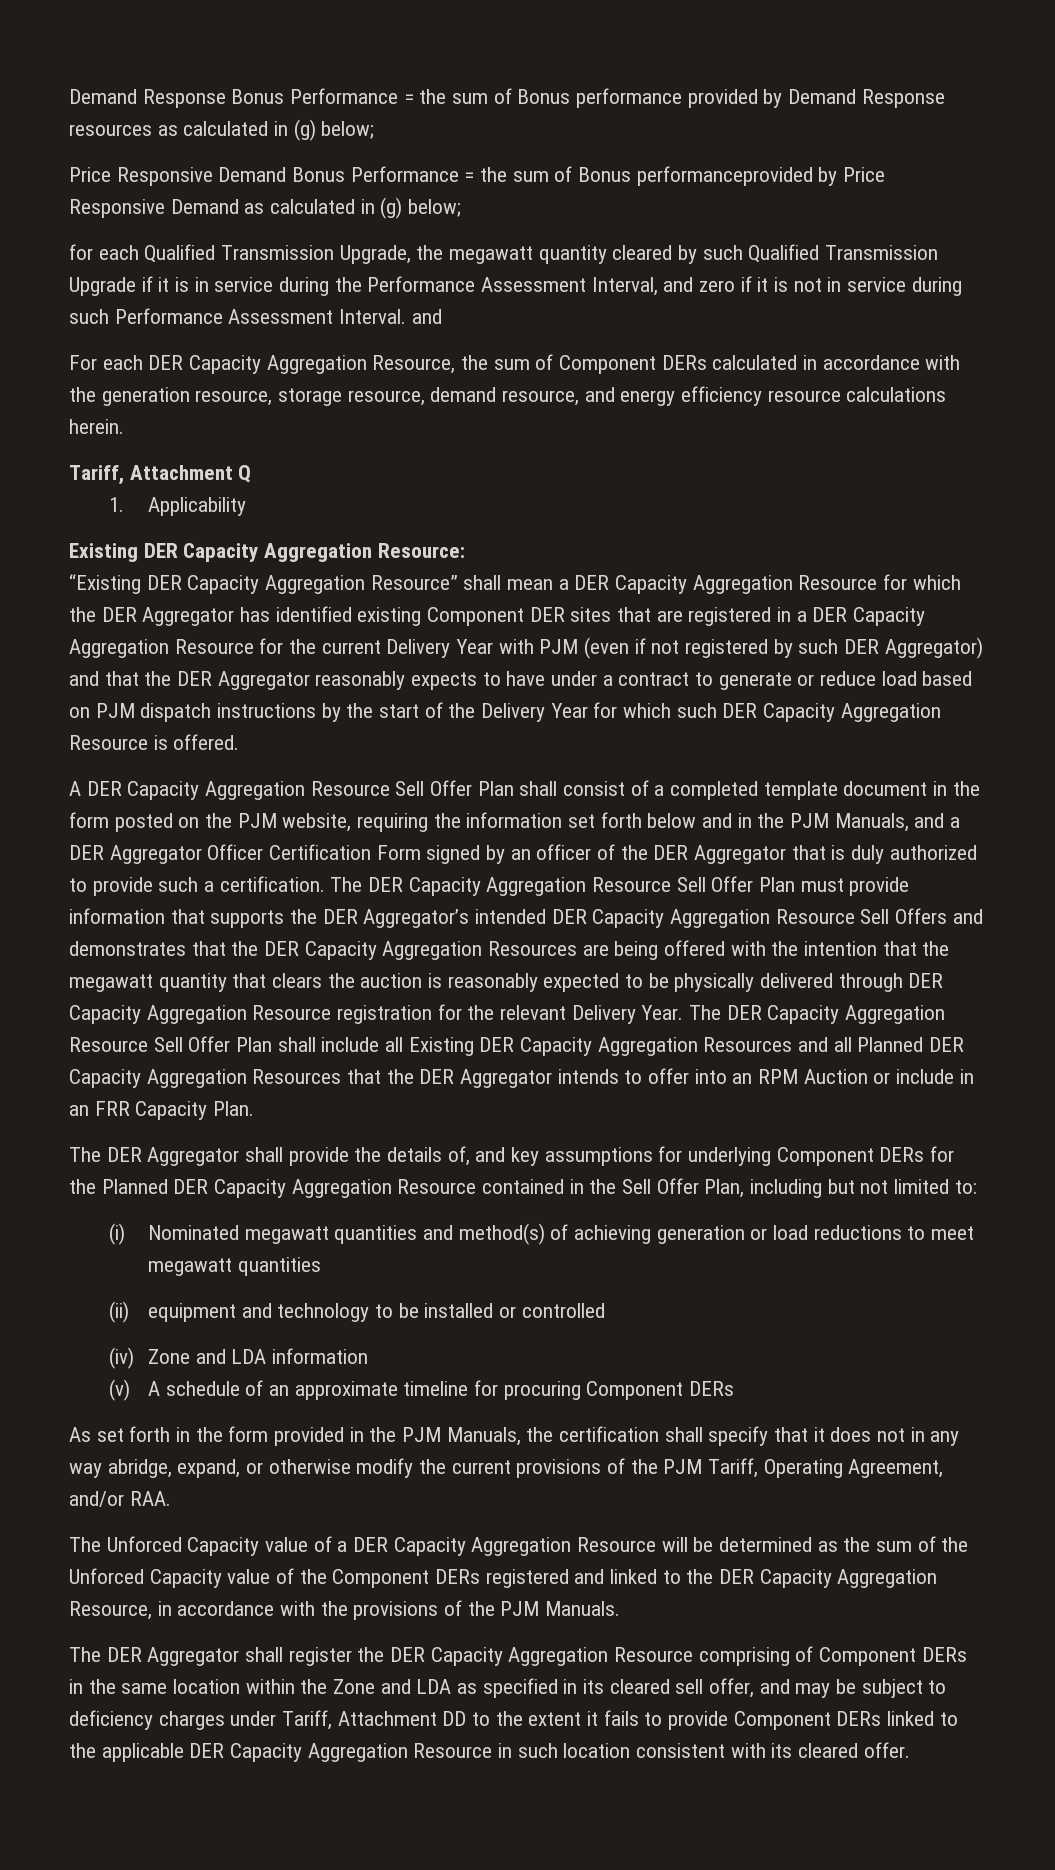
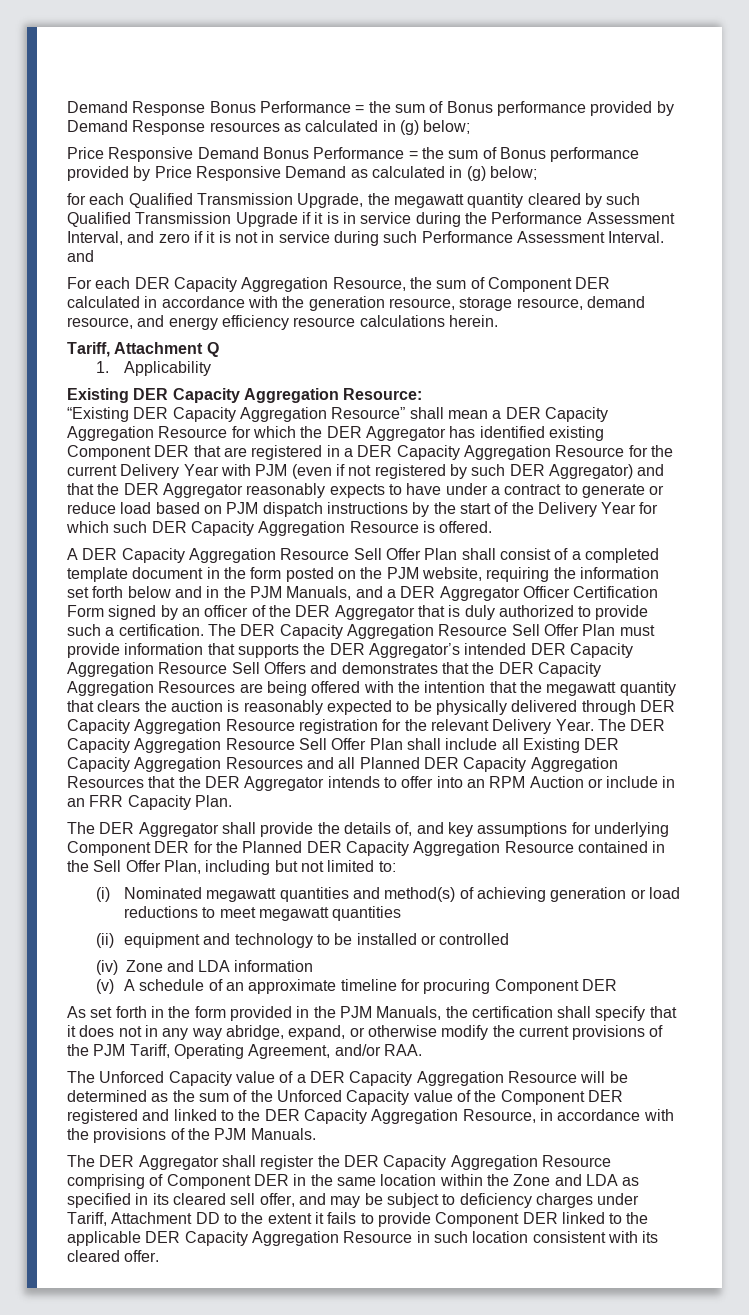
[636,166,813,186] performanceprovided -> [550,147,640,162] [67,166,129,181] performance provided
[661,355,707,370] DERs -> [575,277,611,289] DER
[570,607,612,622] sites -> (190, 451) none
[879,1147,925,1162] DERs -> [154,841,190,853] DER
[689,1381,735,1396] DERs -> [581,979,617,991] DER
[435,1569,481,1584] DERs -> [587,1090,623,1102] DER
[921,1647,967,1662] DERs -> [253,1174,289,1186] DER
[836,1711,882,1726] DERs -> [522,1212,558,1224] DER

